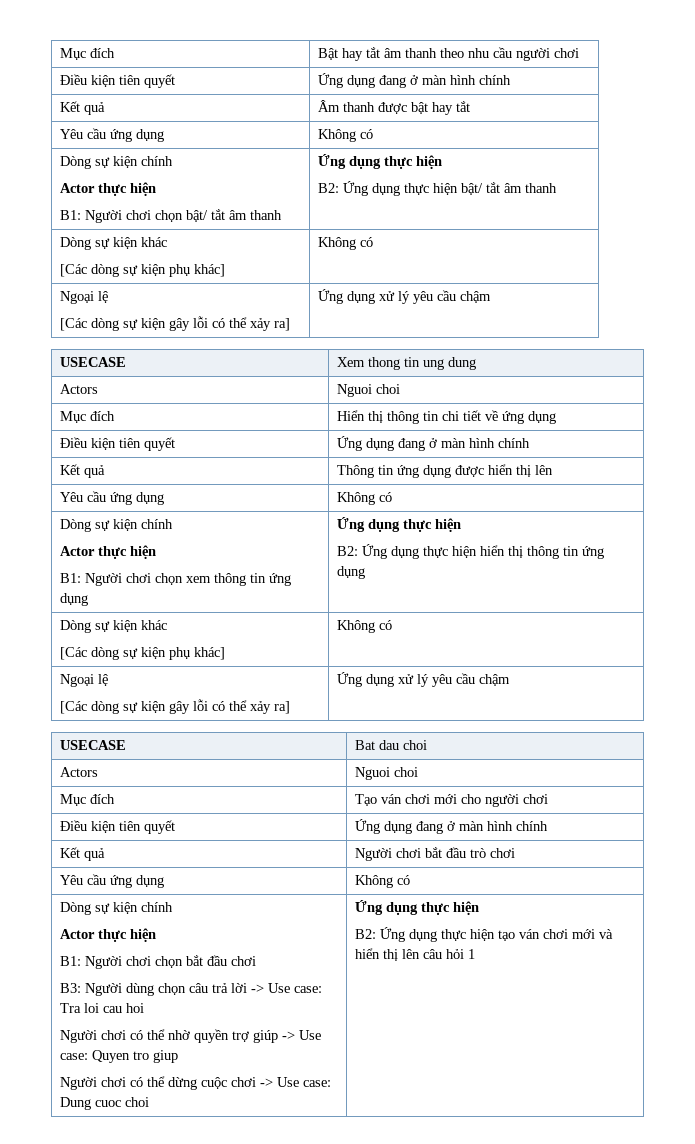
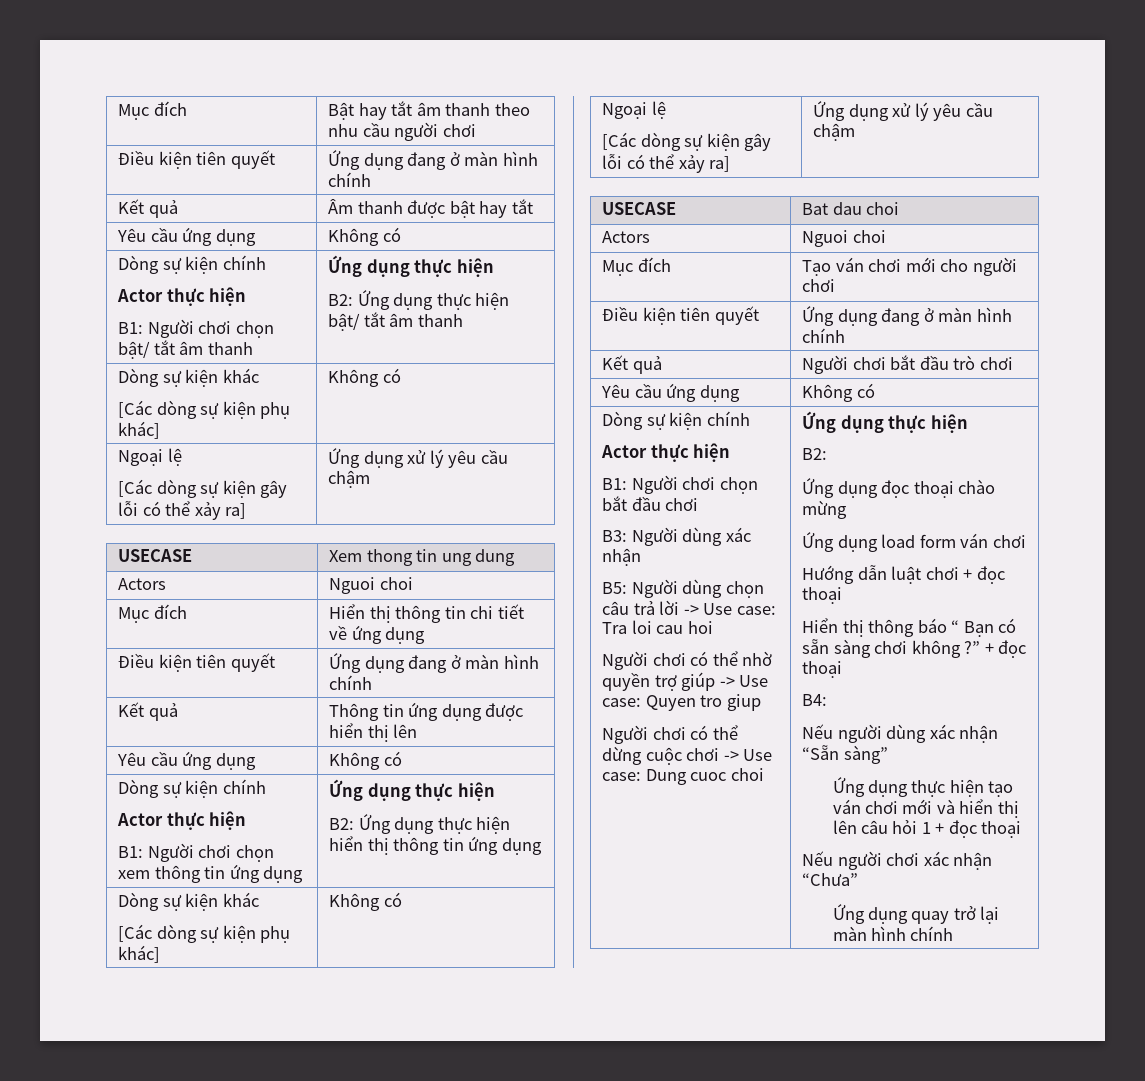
(154, 989) none -> [725,527,751,542] [602,548,642,566] [602,579,723,598] xác nhận // B5: Người dùng
(376, 934) none -> [802,478,996,498] [802,500,848,519] [802,532,1026,552] [802,565,1005,584] [802,587,843,604] [802,618,1017,637] [802,639,1027,658] [802,661,843,678] [802,694,828,706] [802,724,999,743] [802,745,888,764] // Ứng dụng đọc thoại chào mừng // Ứng dụng load form ván chơi // Hướng dẫn luật chơi + đọc thoại // Hiển thị thông báo “ Bạn có sẵn sàng chơi không ?” + đọc thoại // B4: // Nếu người dùng xác nhận “Sẵn sàng” //
(475, 954) none -> [935,820,1022,838] [802,851,993,870] [802,873,859,886] [832,904,1000,924] [832,926,954,941] + đọc thoại // Nếu người chơi xác nhận “Chưa” // Ứng dụng quay trở lại màn hình chính

